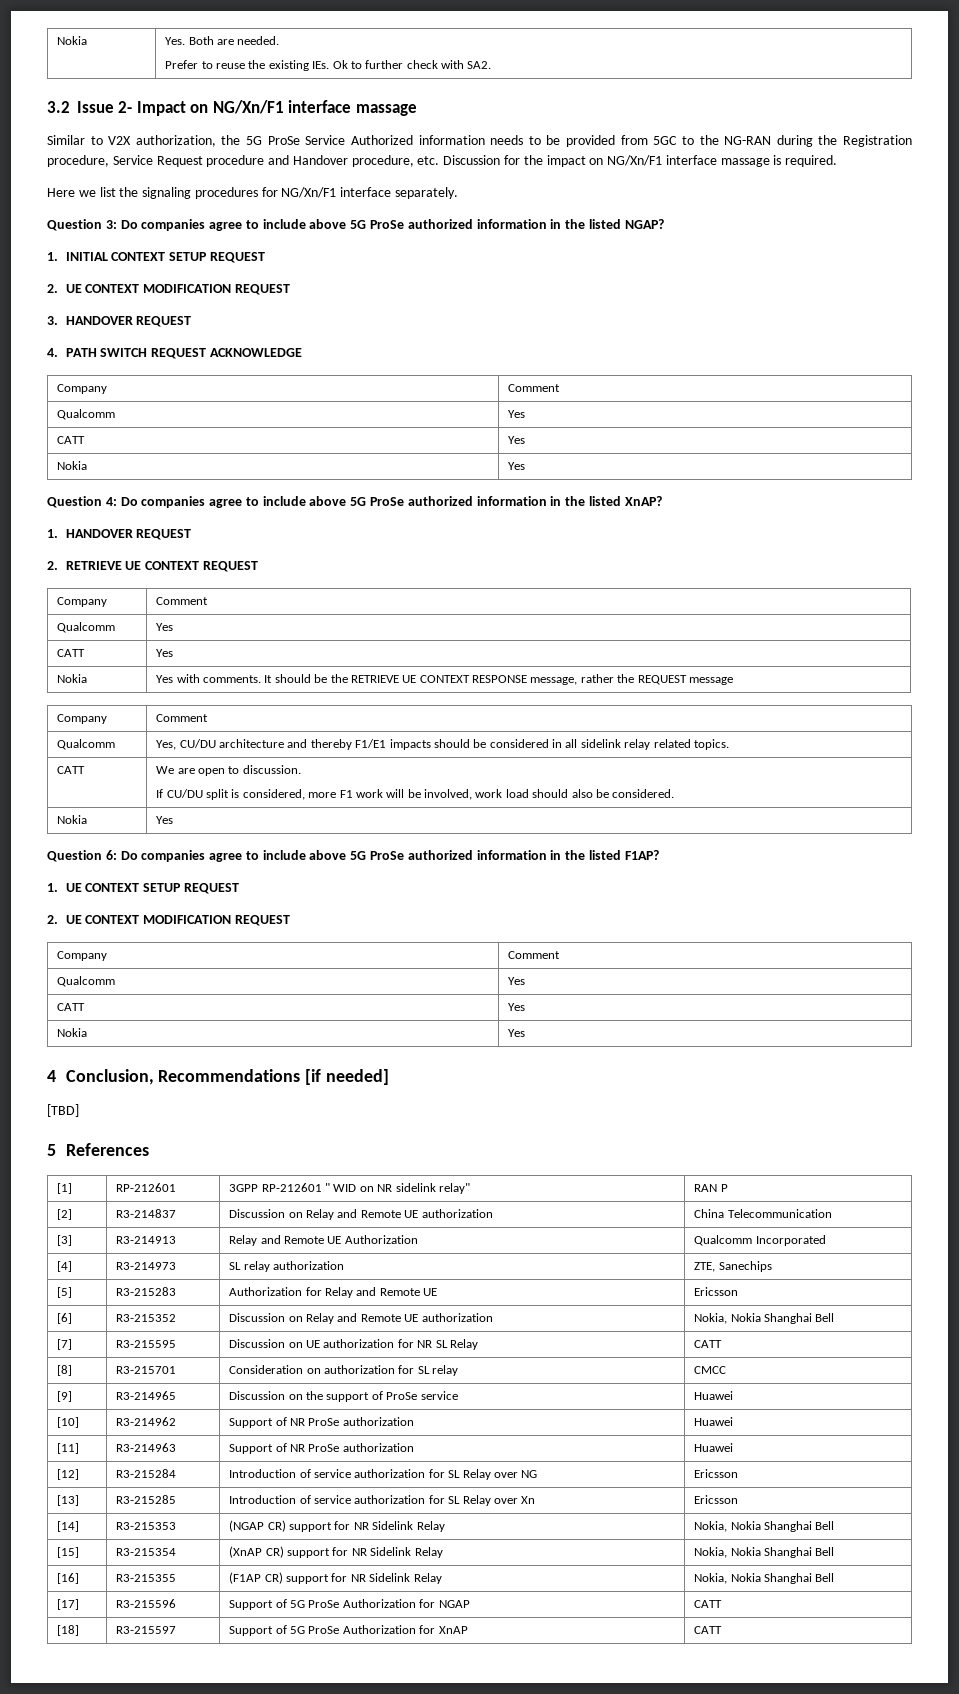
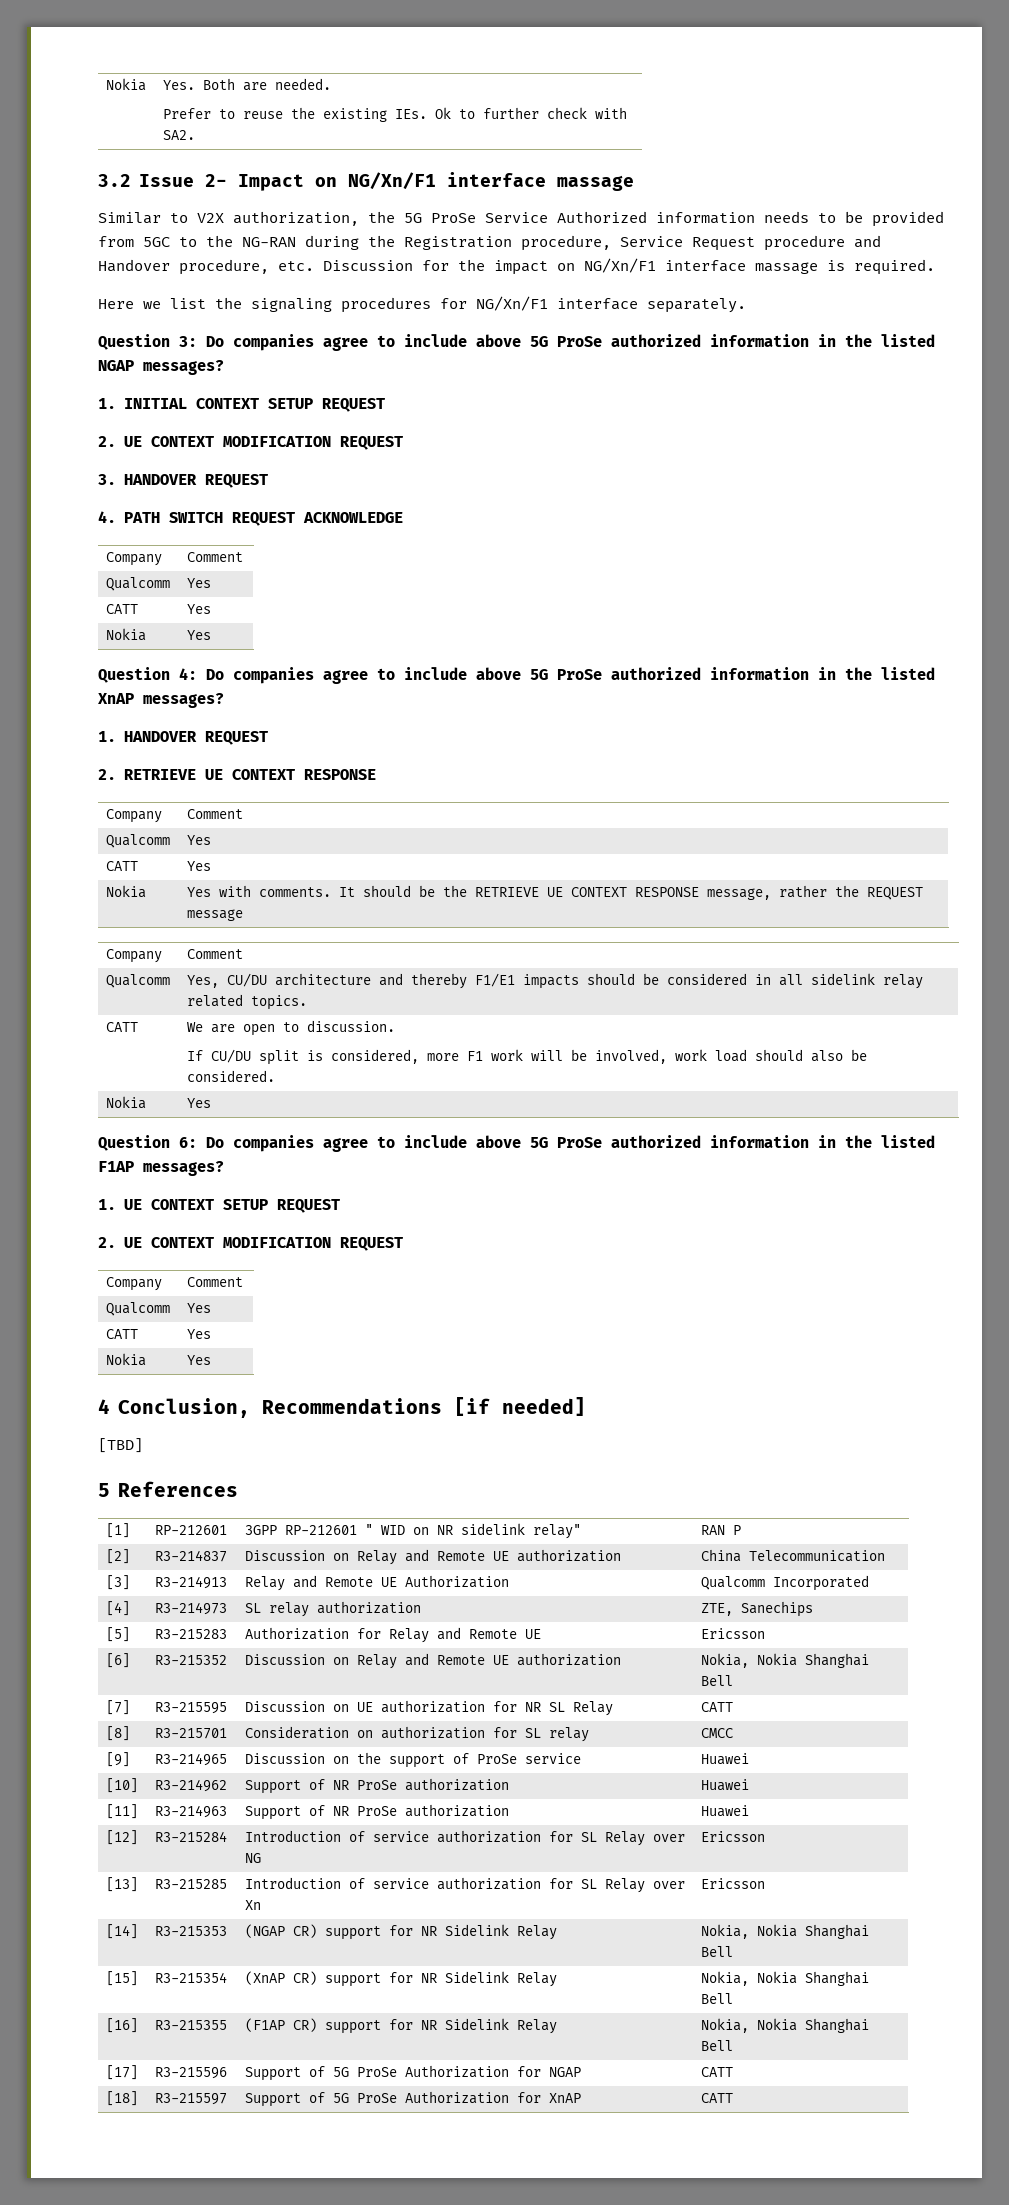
[624,219,664,229] NGAP? -> [98,360,224,375] NGAP messages?
[624,496,662,506] XnAP? -> [98,693,224,708] XnAP messages?
[202,561,258,572] REQUEST -> [303,769,376,780] RESPONSE
[624,850,659,860] F1AP? -> [98,1161,224,1176] F1AP messages?

